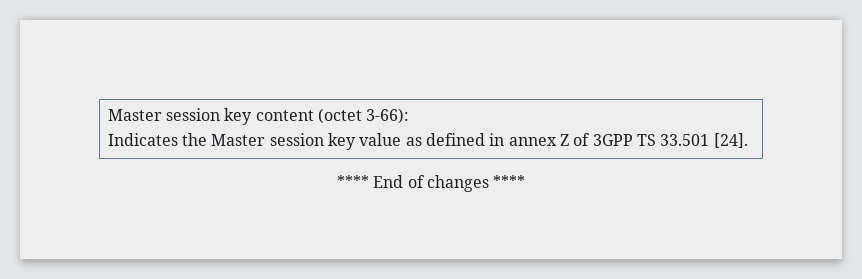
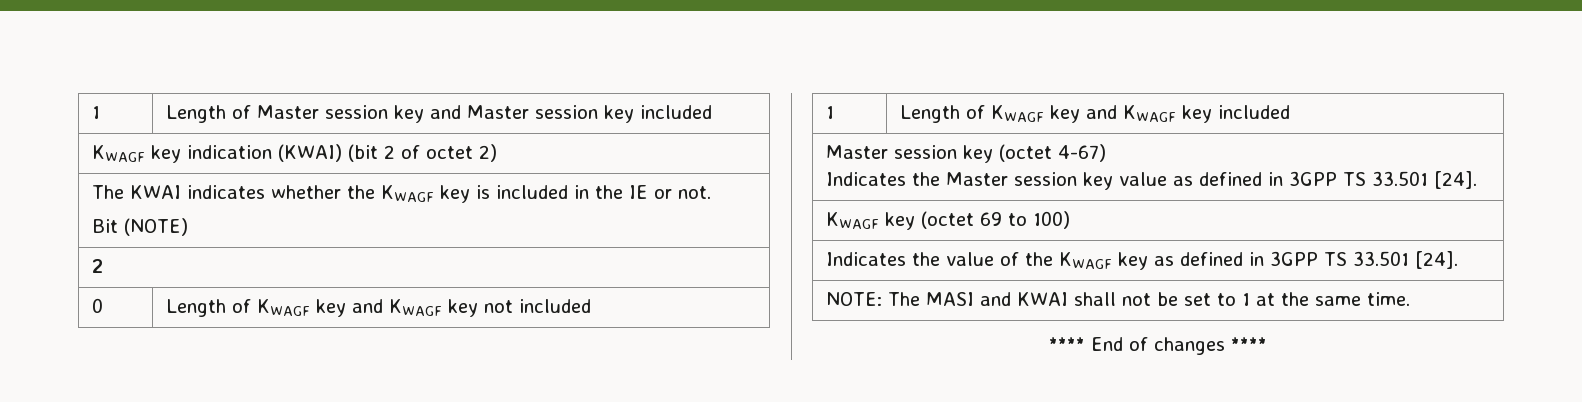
[107,108,410,125] Master session key content (octet 3-66): -> [92,106,101,119] [166,105,713,123] [92,144,498,163] [92,185,712,203] [92,218,189,236] [92,259,104,273] [92,298,104,313] [166,299,592,317] [826,106,835,119] [900,105,1291,123] [826,144,1107,163] 1 | Length of Master session key and Master session key included // KWAGF key indication (KWAI) (bit 2 of octet 2) // The KWAI indicates whether the KWAGF key is included in the IE or not. // Bit (NOTE) // 2 // 0 | Length of KWAGF key and KWAGF key not included // 1 | Length of KWAGF key and KWAGF key included // Master session key (octet 4-67)
[508,133,748,148] annex Z of 3GPP TS 33.501 [24]. -> [1289,171,1478,189] [826,211,1071,230] [826,251,1459,270] [826,292,1411,306] 3GPP TS 33.501 [24]. // KWAGF key (octet 69 to 100) // Indicates the value of the KWAGF key as defined in 3GPP TS 33.501 [24]. // NOTE: The MASI and KWAI shall not be set to 1 at the same time.

